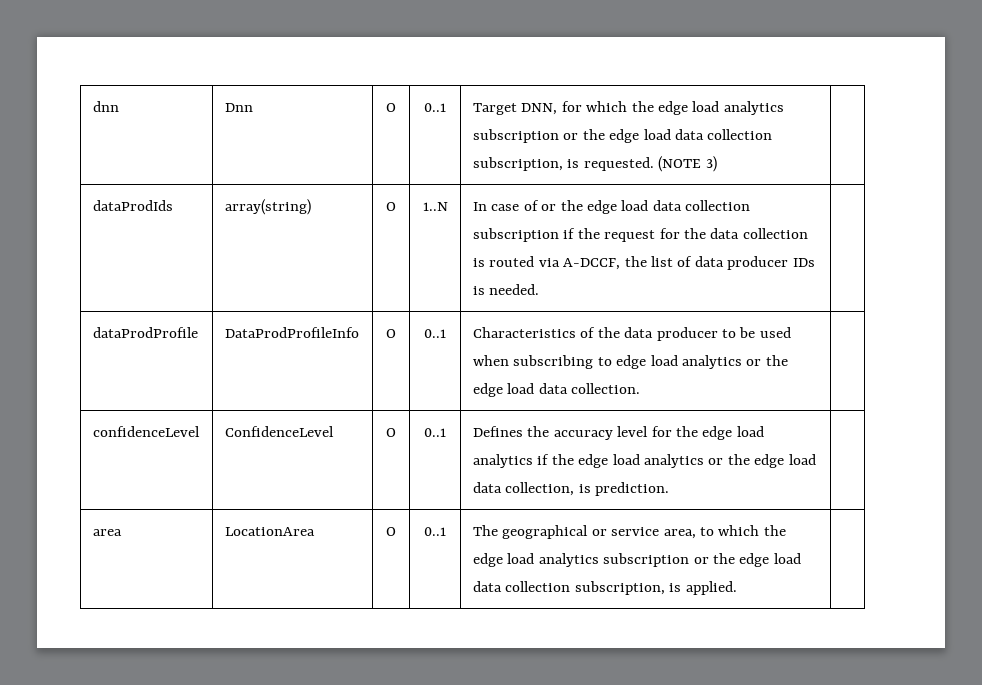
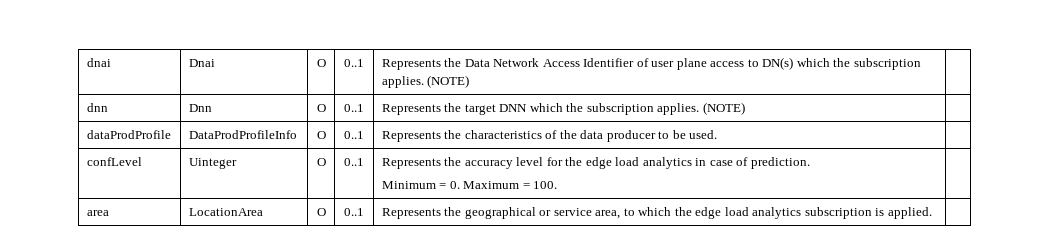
[92,101,119,112] [224,103,253,112] [386,103,396,112] [424,103,446,112] [472,101,784,115] [472,129,773,143] [472,156,717,172] [92,200,173,211] [224,199,311,215] [386,202,396,211] [422,202,448,211] [472,200,751,214] [472,228,808,242] [472,256,815,270] [472,284,540,295] dnn | Dnn | O | 0..1 | Target DNN, for which the edge load analytics subscription or the edge load data collection subscription, is requested. (NOTE 3) | // dataProdIds | array(string) | O | 1..N | In case of or the edge load data collection subscription if the request for the data collection is routed via A-DCCF, the list of data producer IDs is needed. -> [86,58,111,67] [188,59,215,67] [316,59,326,67] [344,59,364,67] [381,57,921,70] [381,75,470,88] [86,103,108,112] [188,104,212,112] [316,104,326,112] [344,104,364,112] [381,102,745,115] dnai | Dnai | O | 0..1 | Represents the Data Network Access Identifier of user plane access to DN(s) which the subscription applies. (NOTE) | // dnn | Dnn | O | 0..1 | Represents the target DNN which the subscription applies. (NOTE)
[472,327,576,338] Characteristics -> [381,130,542,142] Represents the characteristics
[759,327,791,338] [472,355,788,369] [472,383,641,397] [92,426,200,437] [224,426,334,437] [386,428,396,437] [424,428,446,437] [472,426,523,437] used when subscribing to edge load analytics or the edge load data collection. | // confidenceLevel | ConfidenceLevel | O | 0..1 | Defines -> [689,130,718,139] [86,157,142,166] [188,158,237,169] [316,158,326,166] [344,158,364,166] [381,158,441,169] used. | // confLevel | Uinteger | O | 0..1 | Represents
[537,454,816,468] [472,482,670,496] if the edge load analytics or the edge load data collection, is prediction. -> [695,157,810,169] [381,181,558,189] in case of prediction. // Minimum = 0. Maximum = 100.
[472,525,498,536] The -> [381,207,462,219] Represents the
[693,553,801,567] [472,581,665,595] or the edge load data collection subscription, -> (872, 213) none

